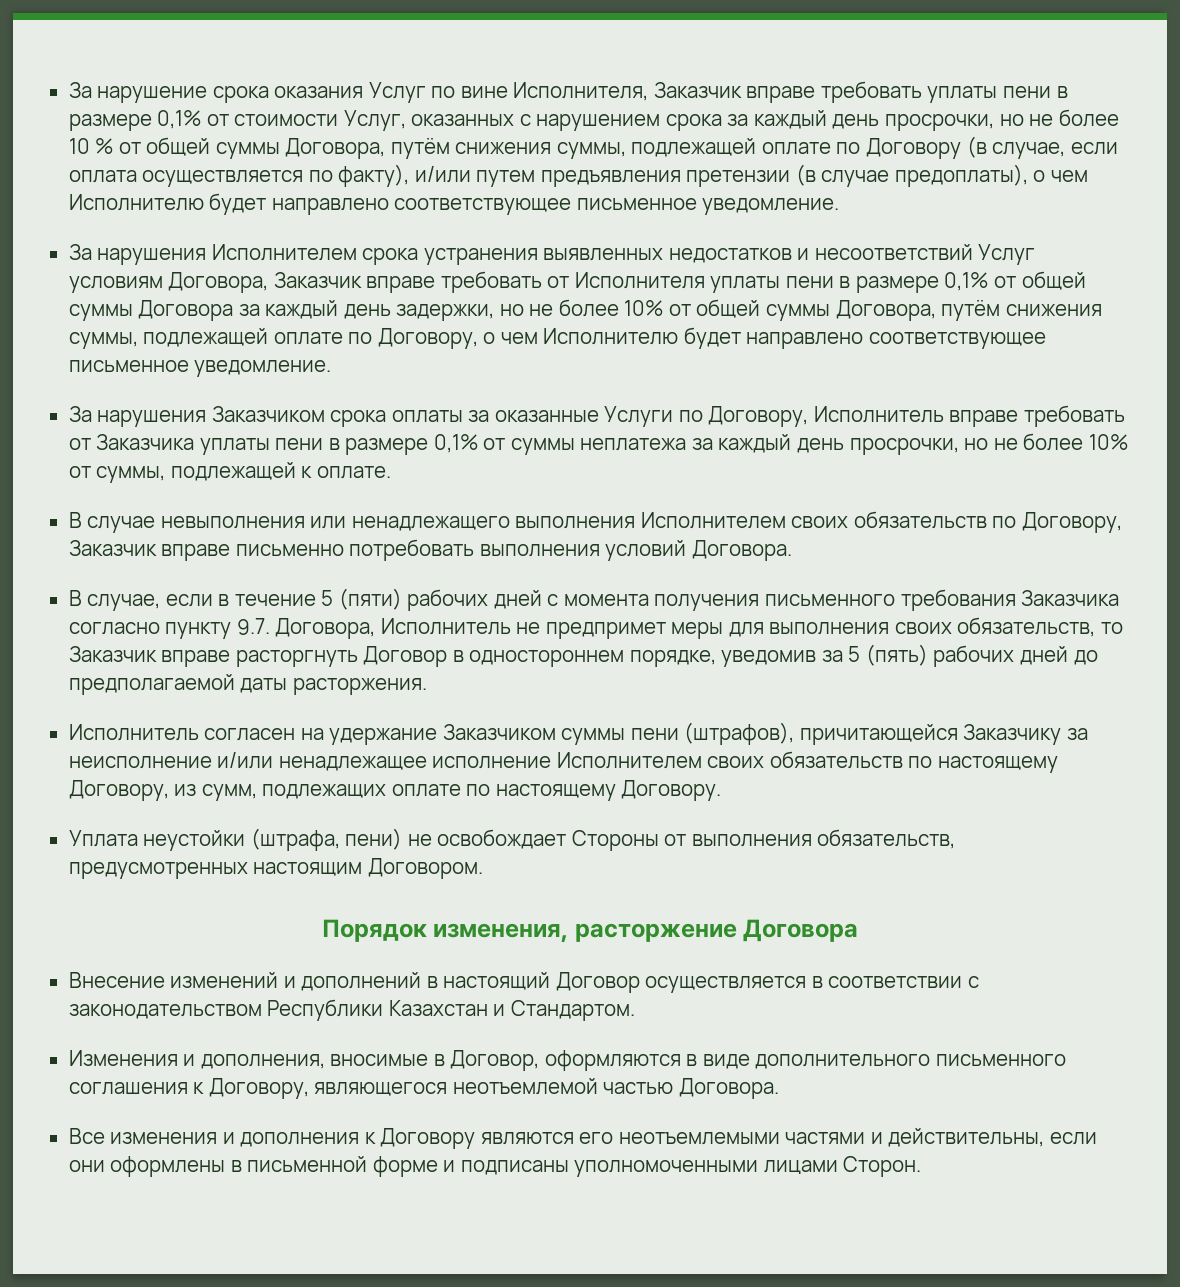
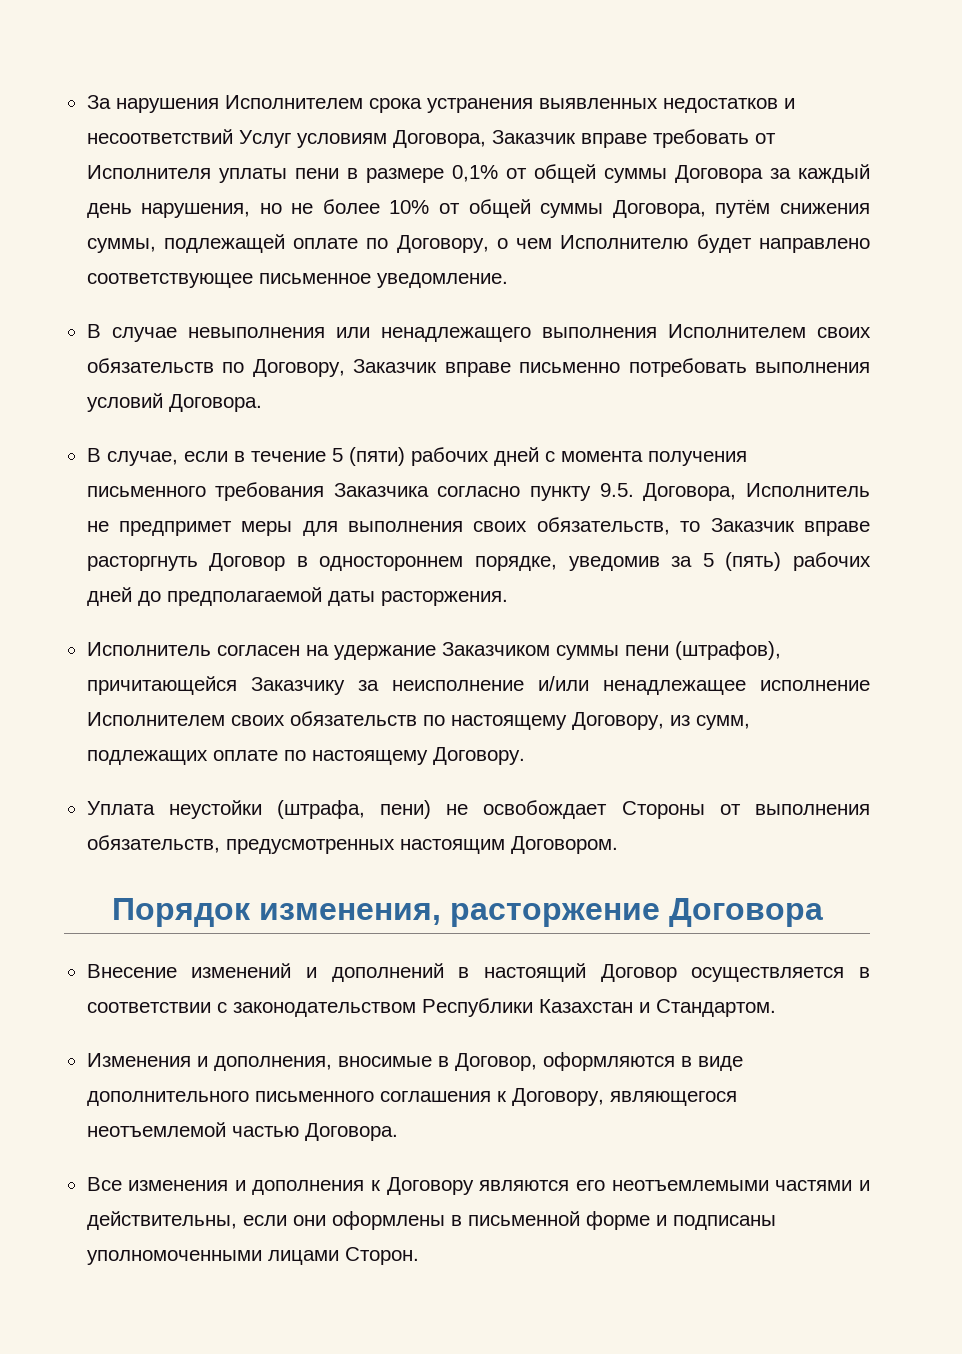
[68,81,1068,103] [68,109,1119,131] [68,136,1118,159] [68,164,1088,187] [68,193,840,215] [68,244,92,260] За нарушение срока оказания Услуг по вине Исполнителя, Заказчик вправе требовать уплаты пени в размере 0,1% от стоимости Услуг, оказанных с нарушением срока за каждый день просрочки, но не более 10 % от общей суммы Договора, путём снижения суммы, подлежащей оплате по Договору (в случае, если оплата осуществляется по факту), и/или путем предъявления претензии (в случае предоплаты), о чем Исполнителю будет направлено соответствующее письменное уведомление. // За -> [86,95,111,109] За
[396,304,495,321] задержки, -> [141,203,251,218] нарушения,
[68,405,1125,427] [68,433,1128,455] [68,462,391,483] // За нарушения Заказчиком срока оплаты за оказанные Услуги по Договору, Исполнитель вправе требовать от Заказчика уплаты пени в размере 0,1% от суммы неплатежа за каждый день просрочки, но не более 10% от суммы, подлежащей к оплате. -> (508, 280) none
[236,618,270,635] 9.7. -> [599,483,634,497] 9.5.

